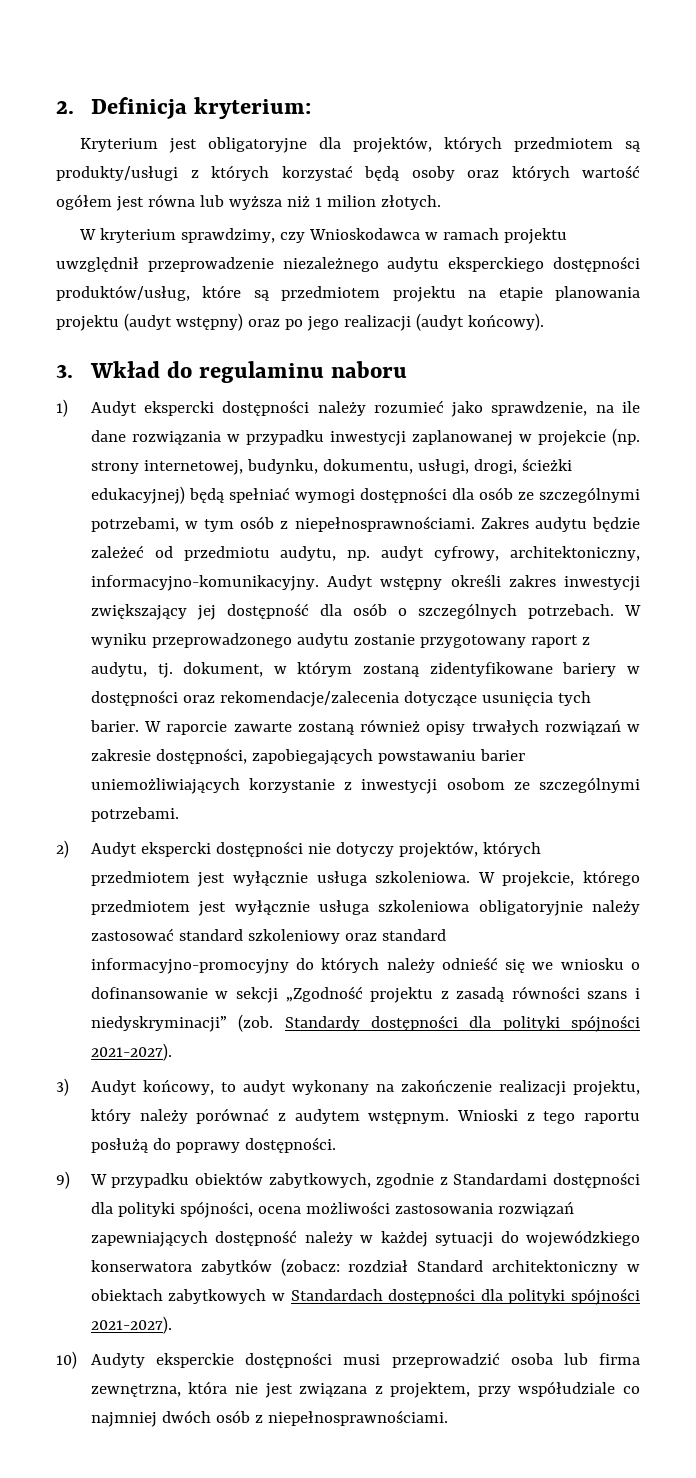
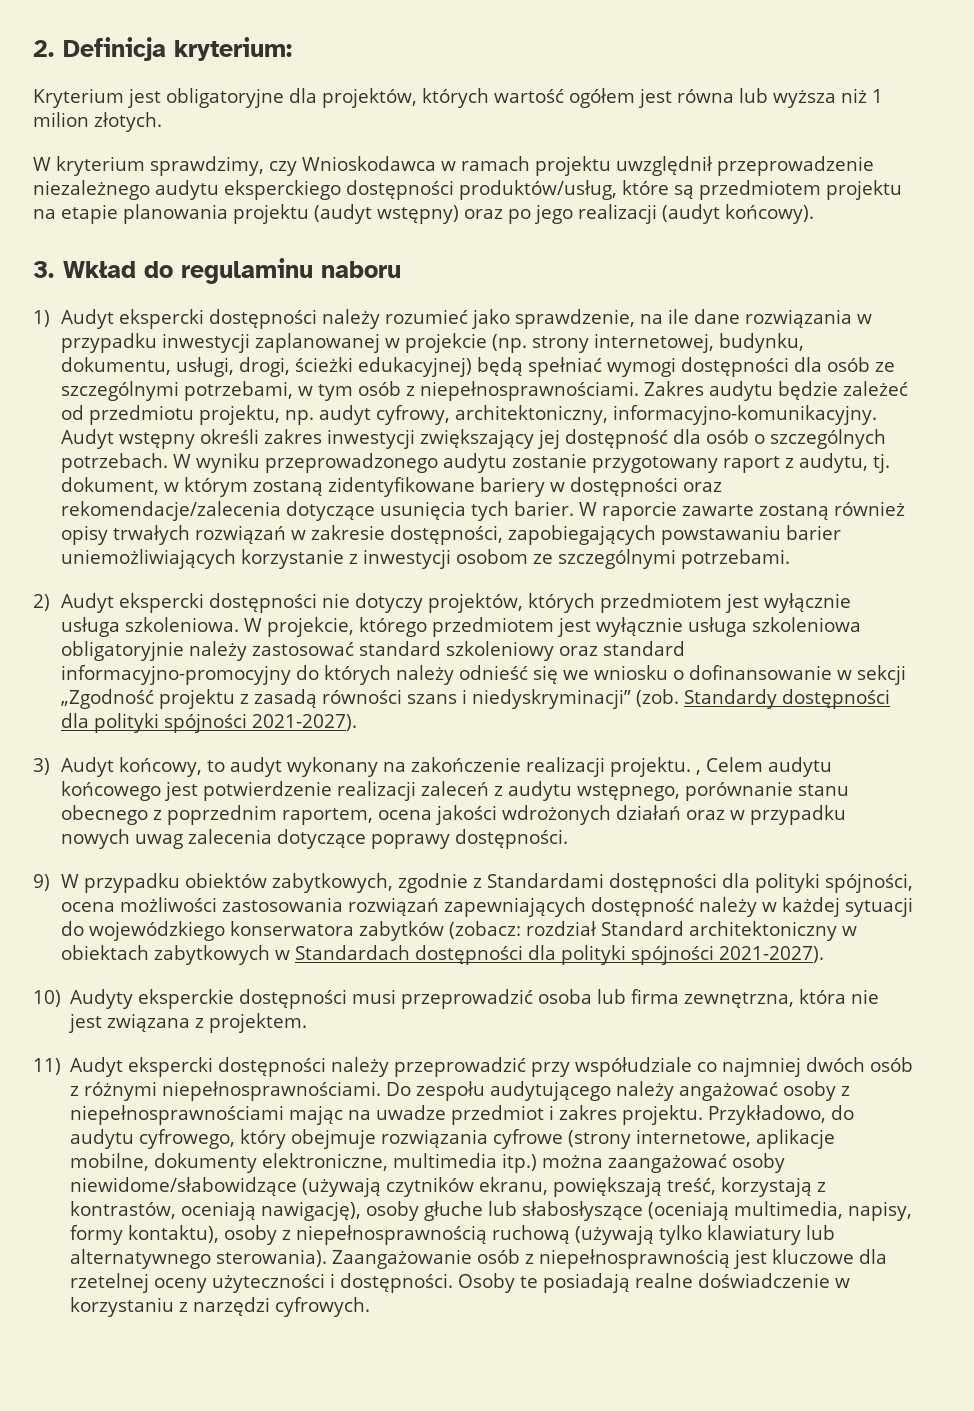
[514,137,640,152] [56,165,570,181] przedmiotem są produkty/usługi z których korzystać będą osoby oraz których -> (489, 98) none
[280,546,337,561] audytu, -> [199,405,281,425] projektu,
[572,1080,640,1096] [90,1108,640,1124] [90,1138,171,1153] projektu, który należy porównać z audytem wstępnym. Wnioski z tego raportu posłużą do -> [610,757,833,777] [61,781,850,801] [61,805,847,825] [61,829,367,849] projektu. , Celem audytu końcowego jest potwierdzenie realizacji zaleceń z audytu wstępnego, porównanie stanu obecnego z poprzednim raportem, ocena jakości wdrożonych działań oraz w przypadku nowych uwag zalecenia dotyczące
[390,1382,471,1398] projektem, -> [209,1013,308,1033] [33,1057,527,1077] projektem. // 11) Audyt ekspercki dostępności należy przeprowadzić
[267,1410,448,1426] niepełnosprawnościami. -> [84,1081,851,1101] [70,1105,855,1125] [70,1129,836,1149] [70,1153,786,1173] [70,1177,827,1197] [70,1201,913,1221] [70,1225,836,1245] [70,1249,888,1269] [70,1273,851,1293] [70,1297,371,1317] różnymi niepełnosprawnościami. Do zespołu audytującego należy angażować osoby z niepełnosprawnościami mając na uwadze przedmiot i zakres projektu. Przykładowo, do audytu cyfrowego, który obejmuje rozwiązania cyfrowe (strony internetowe, aplikacje mobilne, dokumenty elektroniczne, multimedia itp.) można zaangażować osoby niewidome/słabowidzące (używają czytników ekranu, powiększają treść, korzystają z kontrastów, oceniają nawigację), osoby głuche lub słabosłyszące (oceniają multimedia, napisy, formy kontaktu), osoby z niepełnosprawnością ruchową (używają tylko klawiatury lub alternatywnego sterowania). Zaangażowanie osób z niepełnosprawnością jest kluczowe dla rzetelnej oceny użyteczności i dostępności. Osoby te posiadają realne doświadczenie w korzystaniu z narzędzi cyfrowych.

